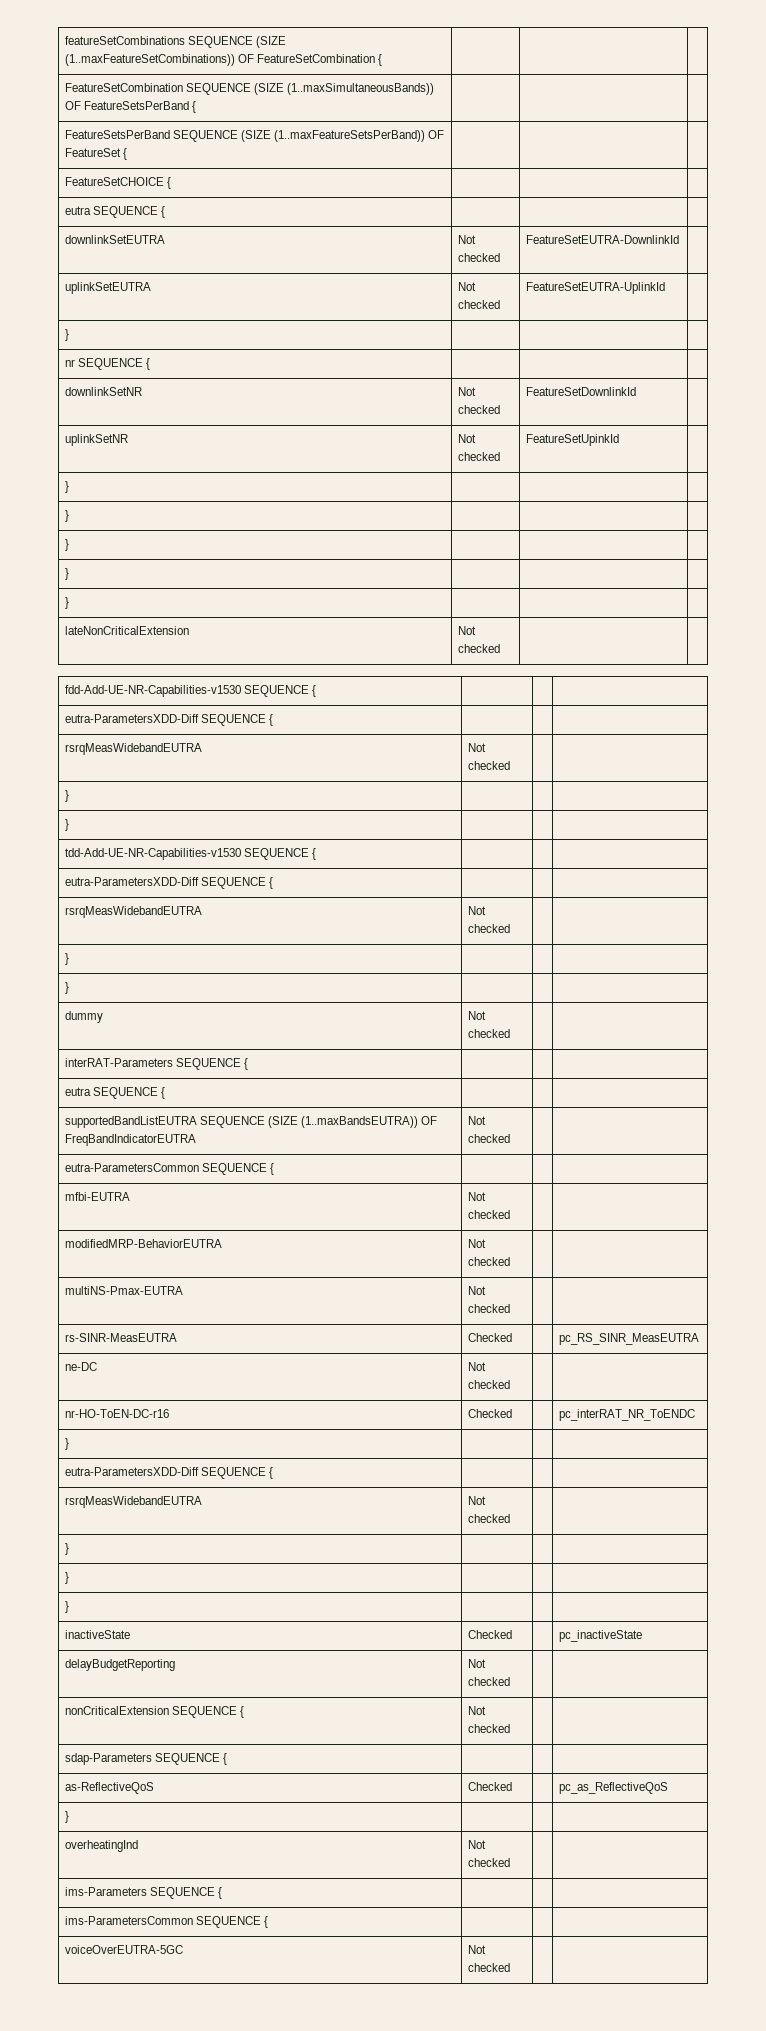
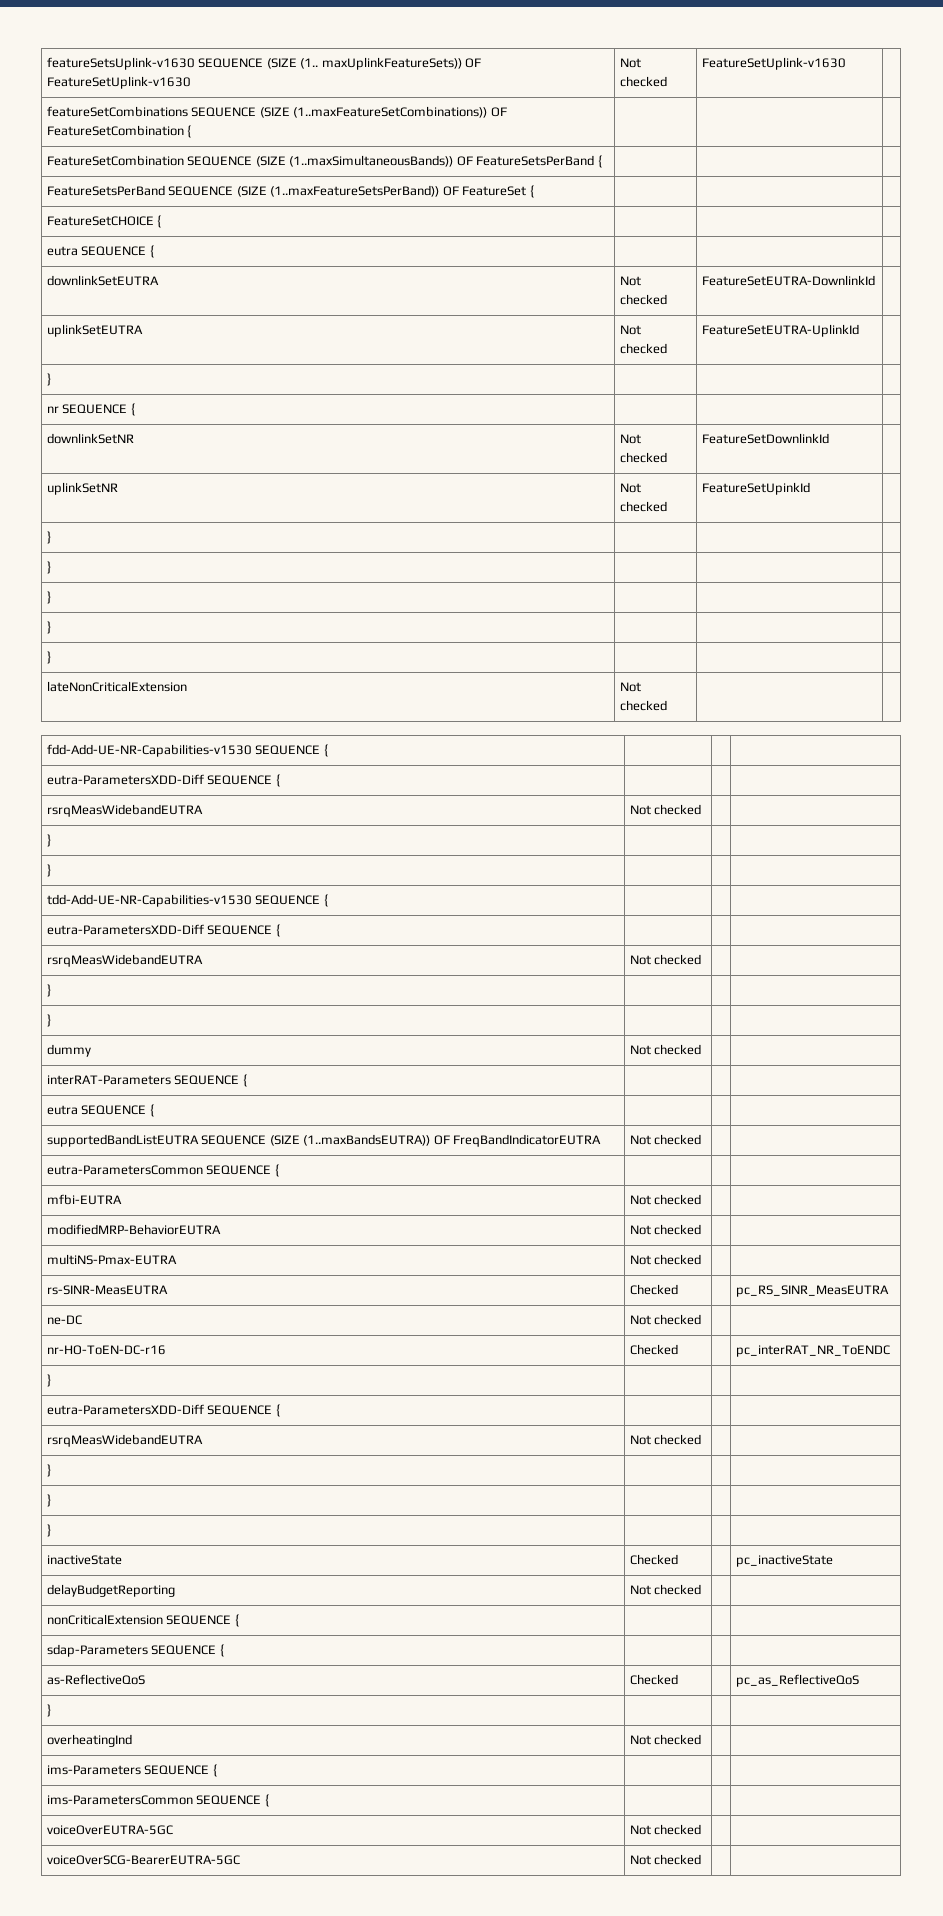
(64, 40) none -> [46,57,482,70] [46,76,191,89] [619,58,641,68] [619,76,667,87] [701,57,846,70] featureSetsUplink-v1630 SEQUENCE (SIZE (1.. maxUplinkFeatureSets)) OF FeatureSetUplink-v1630 | Not checked | FeatureSetUplink-v1630 | //
[467,1706,486,1715] [467,1724,510,1733] Not checked -> (239, 1620) none
(510, 1967) none -> [46,1855,240,1865] [629,1854,702,1865] // voiceOverSCG-BearerEUTRA-5GC | Not checked | |

